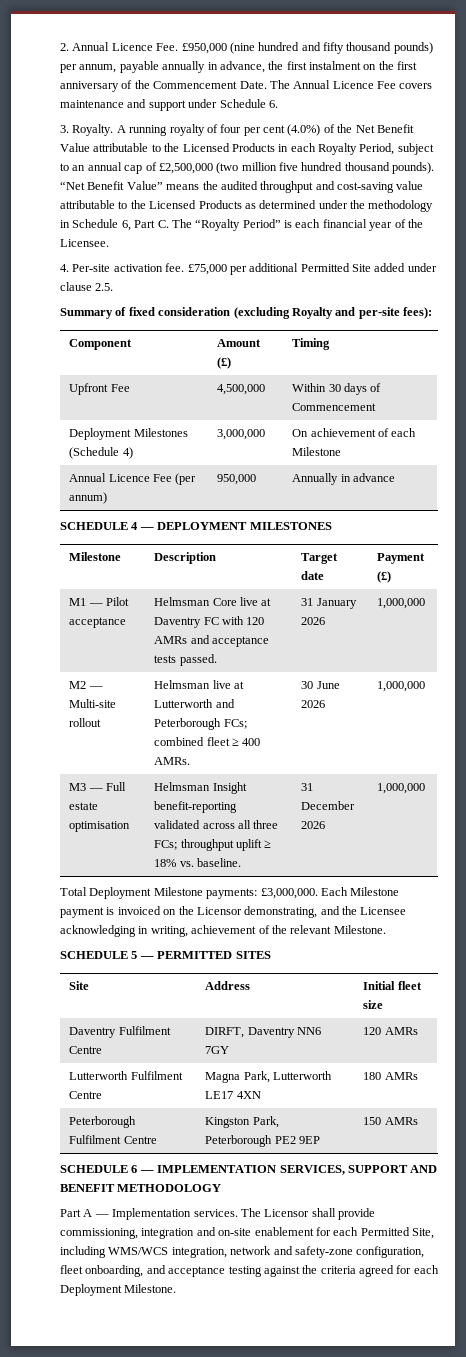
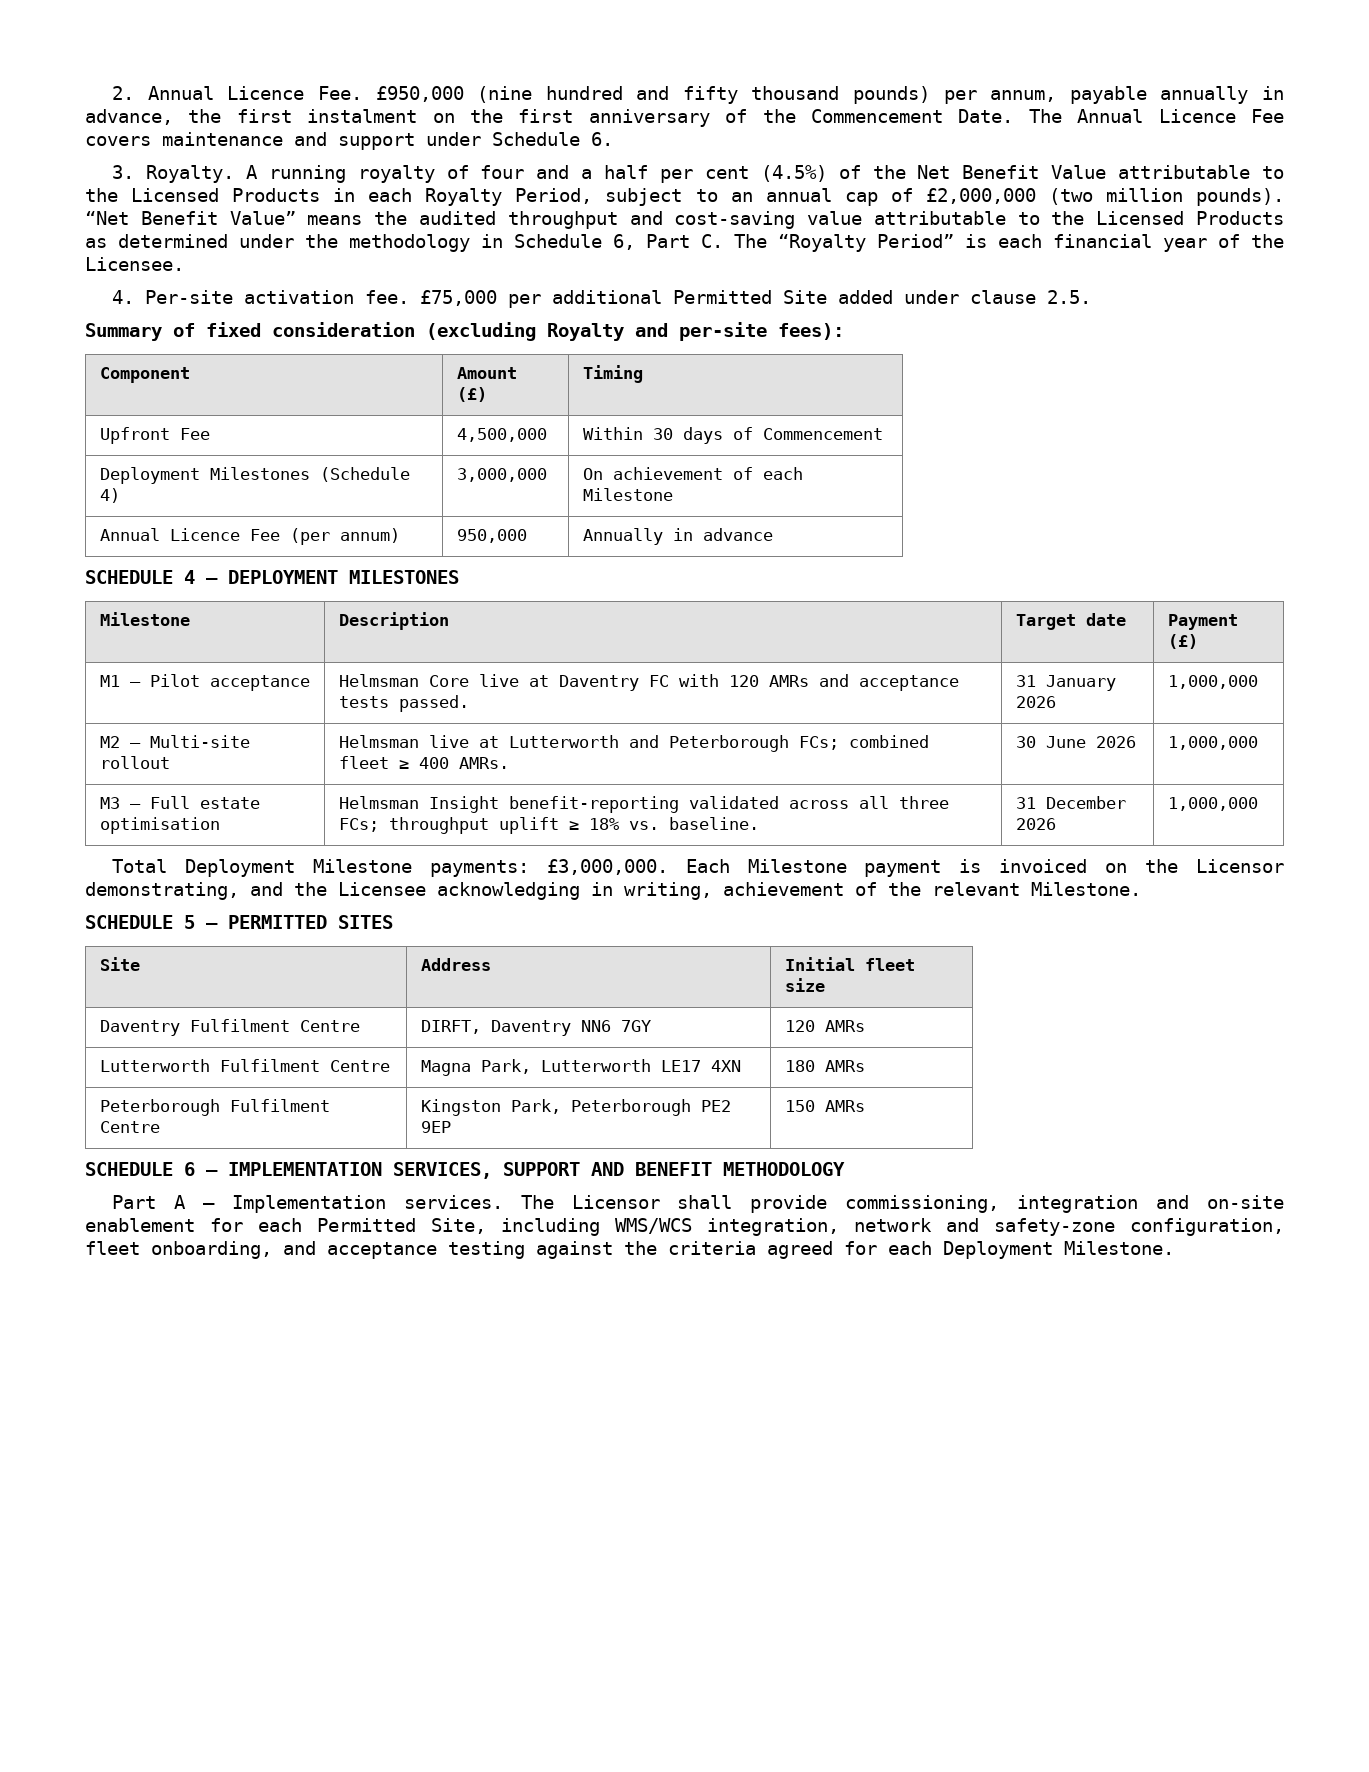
(242, 128) none -> [536,165,649,179] and a half
[287,124,321,136] (4.0%) -> [760,165,827,182] (4.5%)
[158,163,213,174] £2,500,000 -> [925,188,1036,204] £2,000,000
[279,162,390,171] five hundred thousand -> (1183, 195) none

